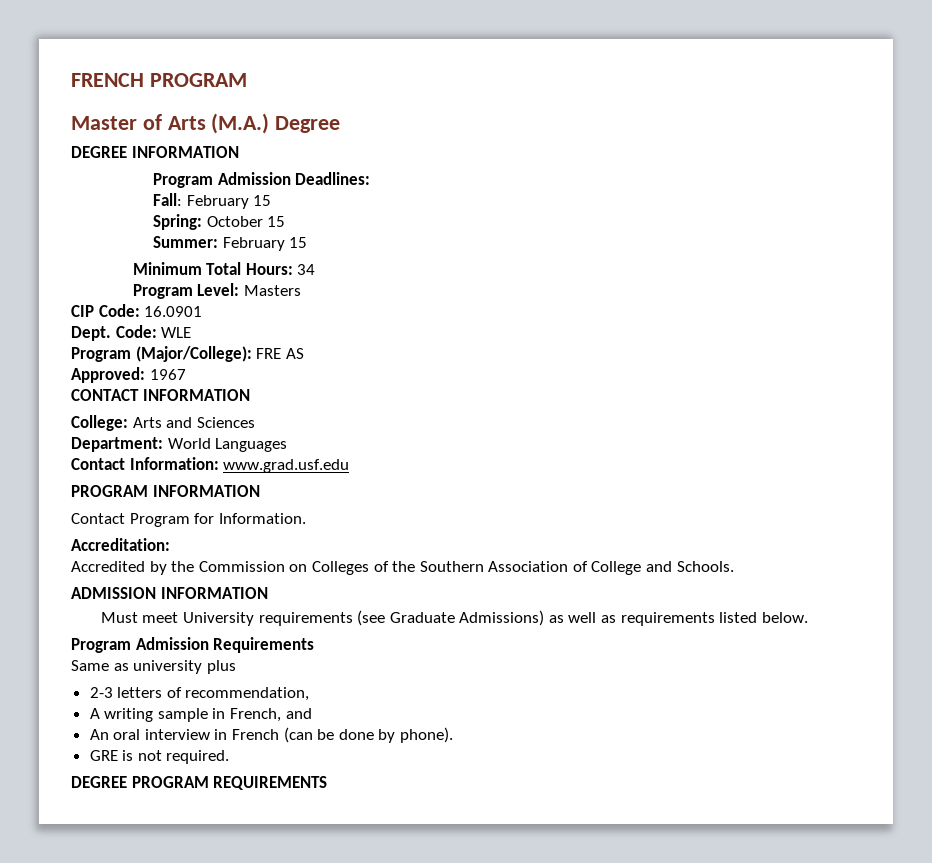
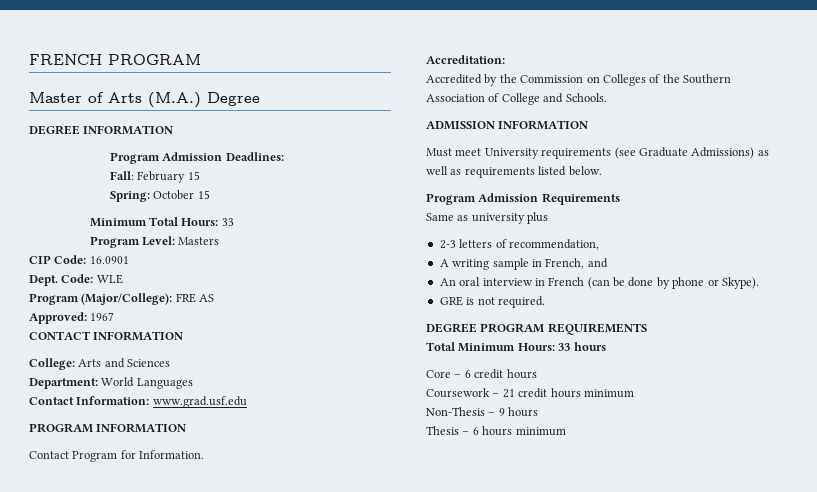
[153,236,308,251] // Summer: February 15 -> (210, 194) none
[297,264,316,275] 34 -> [221,218,234,226] 33
[400,727,454,743] phone). -> [672,277,759,289] phone or Skype).
(328, 783) none -> [426,342,606,352] [426,369,537,379] [426,388,634,398] [426,407,539,417] [426,426,566,436] // Total Minimum Hours: 33 hours // Core – 6 credit hours // Coursework – 21 credit hours minimum // Non-Thesis – 9 hours // Thesis – 6 hours minimum

